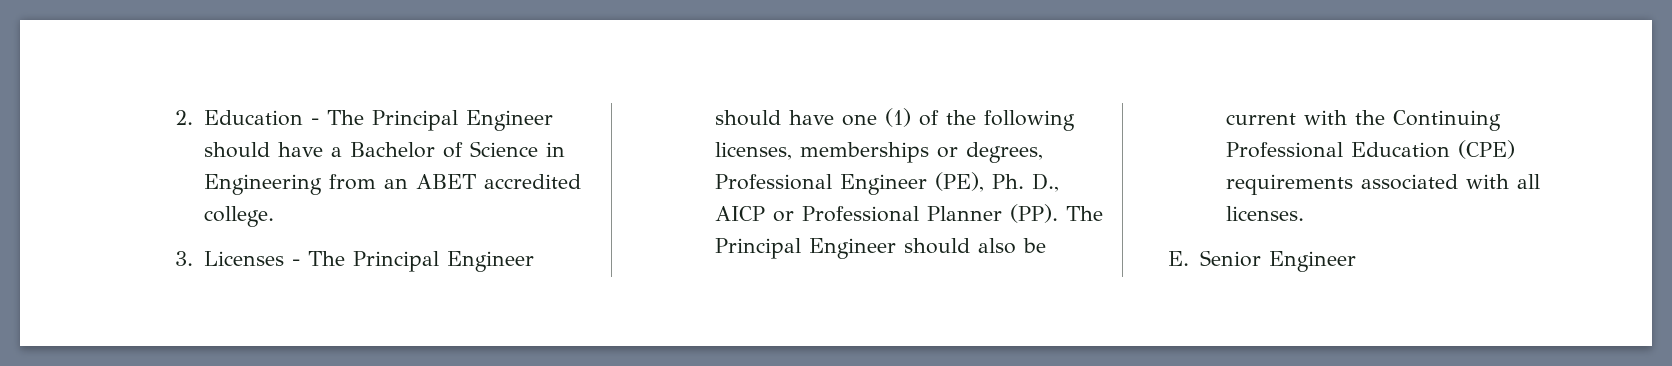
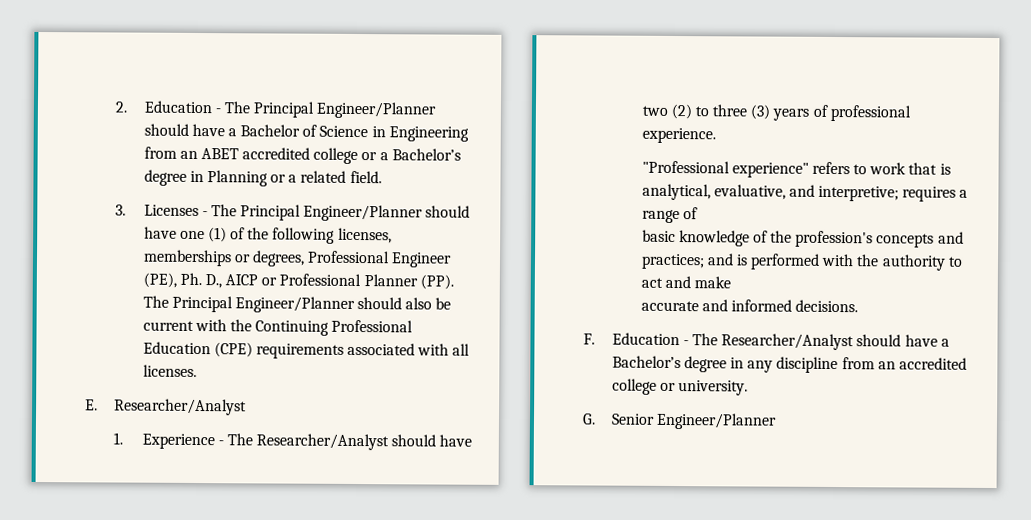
[466,110,554,131] Engineer -> [316,101,437,119] Engineer/Planner
[204,206,275,227] college. -> [313,147,461,165] [143,169,382,187] college or a Bachelor’s degree in Planning or a related field.
[447,251,535,272] Engineer -> [303,204,424,222] Engineer/Planner
[809,238,897,259] Engineer -> [234,296,355,313] Engineer/Planner
[1199,250,1356,272] Senior Engineer -> [113,398,247,416] [112,432,473,451] [641,103,911,122] [641,127,716,144] [641,160,951,178] [641,183,969,202] [641,207,698,224] [641,229,964,248] [640,253,963,271] [640,275,731,289] [640,299,859,313] [582,332,950,351] [611,355,967,374] [611,378,749,396] [581,412,777,430] Researcher/Analyst // 1. Experience - The Researcher/Analyst should have two (2) to three (3) years of professional experience. // "Professional experience" refers to work that is analytical, evaluative, and interpretive; requires a range of // basic knowledge of the profession's concepts and practices; and is performed with the authority to act and make // accurate and informed decisions. // F. Education - The Researcher/Analyst should have a Bachelor’s degree in any discipline from an accredited college or university. // G. Senior Engineer/Planner

